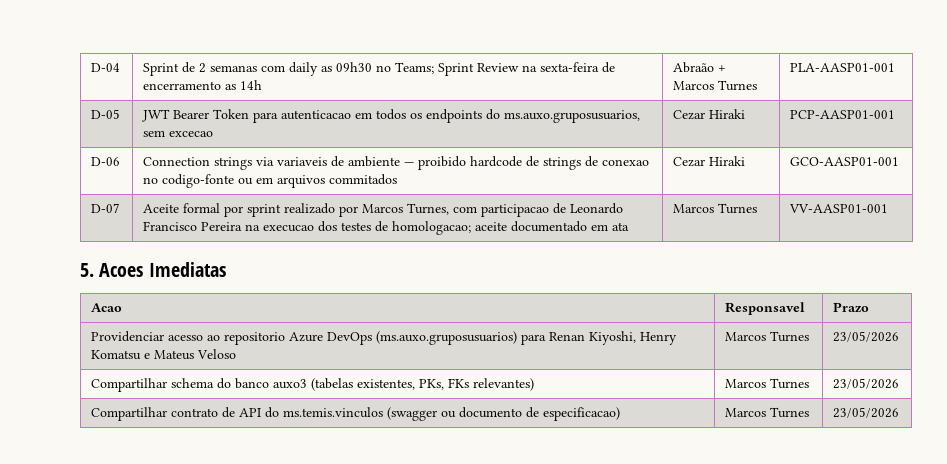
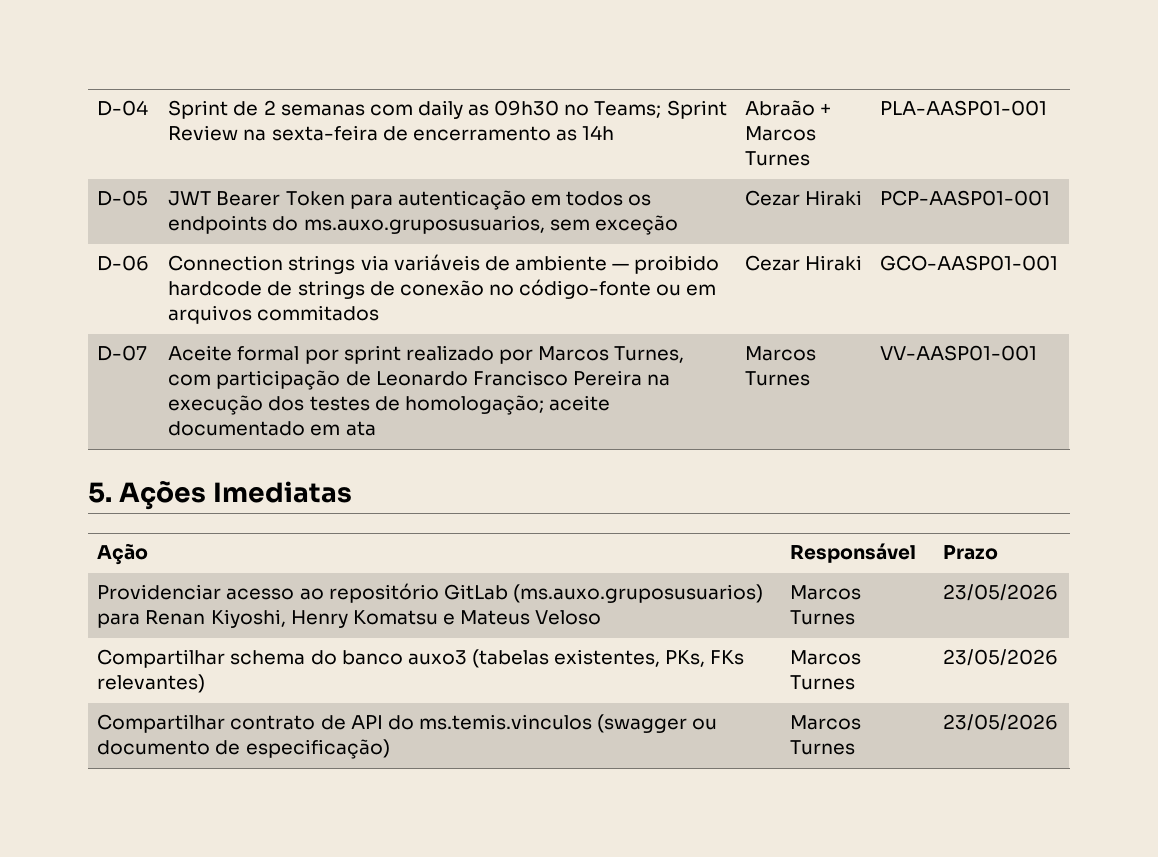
[281,110,352,120] autenticacao -> [397,190,526,210] autenticação
[169,131,214,137] excecao -> [594,215,678,235] exceção
[277,157,328,166] variaveis -> [393,254,480,271] variáveis
[602,159,650,166] [143,174,235,188] conexao no codigo-fonte -> [399,279,652,299] conexão no código-fonte
[481,204,550,217] participacao -> [216,370,341,390] participação
[263,225,315,232] execucao -> [168,395,264,415] execução
[392,221,472,235] homologacao; -> [404,395,544,415] homologação;
[99,263,144,277] Acoes -> [119,480,207,510] Ações
[91,303,123,312] [725,302,806,315] Acao | Responsavel -> [97,543,149,565] [790,543,917,563] Ação | Responsável
[224,332,373,345] repositorio Azure DevOps -> [328,583,508,603] repositório GitLab
[543,407,621,421] especificacao) -> [245,739,390,759] especificação)

